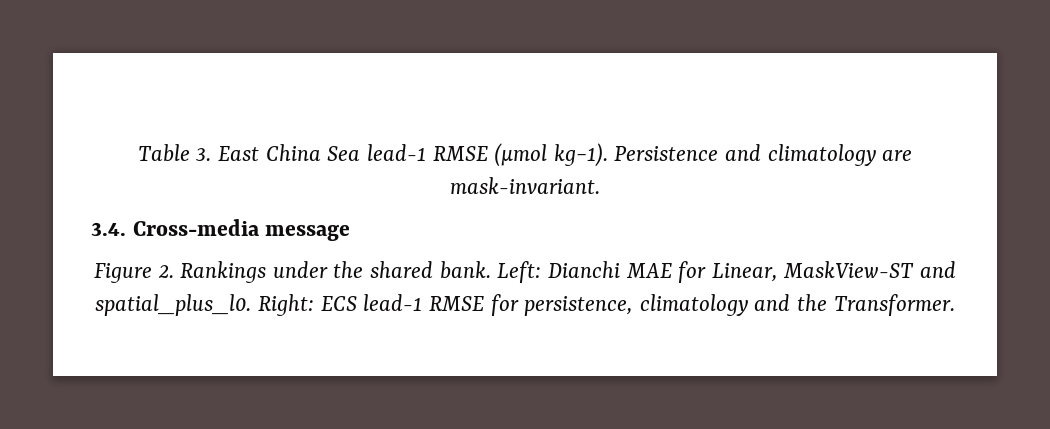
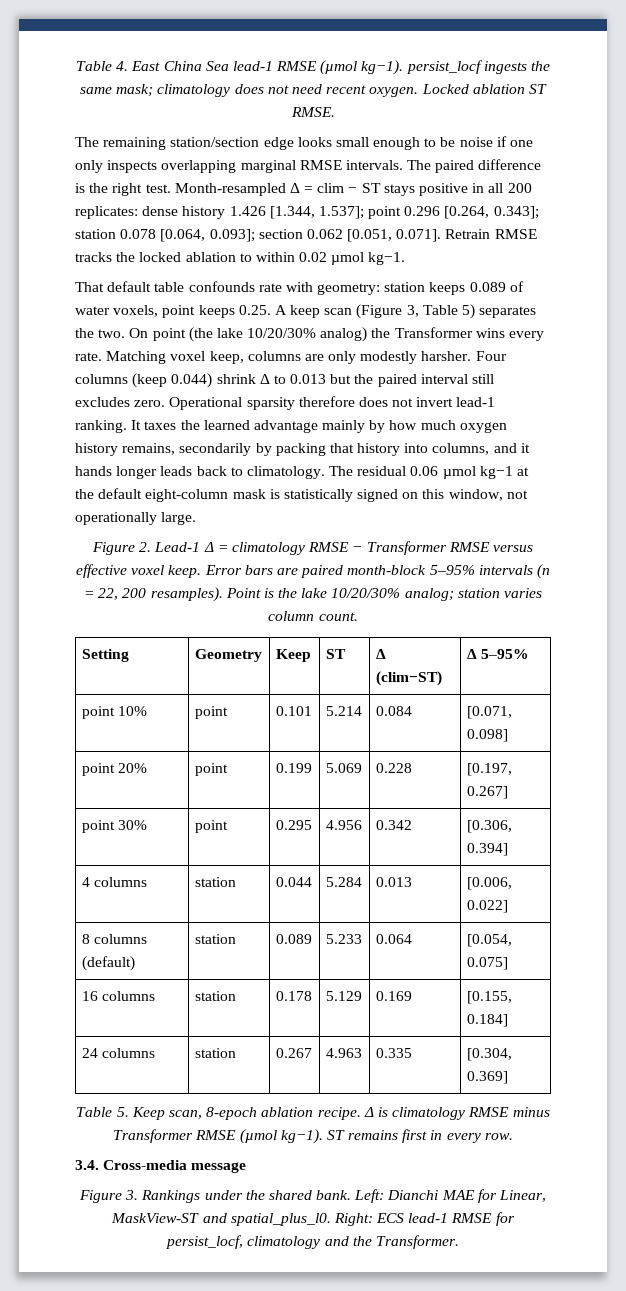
[137,144,212,162] Table 3. -> [75,61,129,71] Table 4.
[614,144,913,166] [450,177,600,194] Persistence and climatology are mask-invariant. -> [406,60,551,74] [80,84,547,97] [290,107,335,117] [75,136,534,150] [75,159,542,173] [75,183,532,196] [75,206,539,219] [75,229,537,242] [75,252,406,265] [75,281,524,295] [75,304,537,319] [75,327,545,342] [75,351,507,364] [75,373,495,388] [75,396,496,410] [75,420,507,433] [75,443,530,456] [75,466,530,479] [75,488,528,502] [75,512,197,525] [92,541,533,555] [76,564,550,579] [83,587,543,602] [268,611,358,621] [81,649,129,662] [194,649,262,662] [275,649,311,662] [325,649,346,659] [375,649,386,659] [375,671,442,686] [466,649,529,659] [81,706,147,719] [194,706,228,719] [275,706,312,716] [325,706,362,716] [375,706,412,716] [466,706,512,719] [466,729,508,742] [81,763,147,776] [194,763,228,776] [275,763,312,773] [325,763,362,773] [375,763,412,773] [466,763,512,776] [466,786,508,799] [81,820,147,833] [194,820,228,833] [275,820,312,830] [325,820,362,830] [375,820,412,830] [466,820,512,833] [466,843,508,856] [81,877,147,887] [194,877,236,887] [275,877,312,887] [325,877,362,887] [375,877,412,887] [466,877,512,890] [466,900,508,913] [81,934,147,944] [81,956,135,971] [194,934,236,944] [275,934,312,944] [325,934,362,944] [375,934,412,944] [466,934,512,947] [466,957,508,970] [81,991,155,1001] [194,991,236,1001] [275,991,312,1001] [325,991,362,1001] [375,991,412,1001] [466,991,512,1004] [466,1014,508,1027] [81,1048,155,1058] [194,1048,236,1058] [275,1048,312,1058] [325,1048,362,1058] [375,1048,412,1058] [466,1048,512,1061] [466,1071,508,1084] [76,1107,550,1120] [113,1129,513,1144] persist_locf ingests the same mask; climatology does not need recent oxygen. Locked ablation ST RMSE. // The remaining station/section edge looks small enough to be noise if one only inspects overlapping marginal RMSE intervals. The paired difference is the right test. Month-resampled Δ = clim − ST stays positive in all 200 replicates: dense history 1.426 [1.344, 1.537]; point 0.296 [0.264, 0.343]; station 0.078 [0.064, 0.093]; section 0.062 [0.051, 0.071]. Retrain RMSE tracks the locked ablation to within 0.02 µmol kg−1. // That default table confounds rate with geometry: station keeps 0.089 of water voxels, point keeps 0.25. A keep scan (Figure 3, Table 5) separates the two. On point (the lake 10/20/30% analog) the Transformer wins every rate. Matching voxel keep, columns are only modestly harsher. Four columns (keep 0.044) shrink Δ to 0.013 but the paired interval still excludes zero. Operational sparsity therefore does not invert lead-1 ranking. It taxes the learned advantage mainly by how much oxygen history remains, secondarily by packing that history into columns, and it hands longer leads back to climatology. The residual 0.06 µmol kg−1 at the default eight-column mask is statistically signed on this window, not operationally large. // Figure 2. Lead-1 Δ = climatology RMSE − Transformer RMSE versus effective voxel keep. Error bars are paired month-block 5–95% intervals (n = 22, 200 resamples). Point is the lake 10/20/30% analog; station varies column count. // Setting | Geometry | Keep | ST | Δ (clim−ST) | Δ 5–95% // point 10% | point | 0.101 | 5.214 | 0.084 | [0.071, 0.098] // point 20% | point | 0.199 | 5.069 | 0.228 | [0.197, 0.267] // point 30% | point | 0.295 | 4.956 | 0.342 | [0.306, 0.394] // 4 columns | station | 0.044 | 5.284 | 0.013 | [0.006, 0.022] // 8 columns (default) | station | 0.089 | 5.233 | 0.064 | [0.054, 0.075] // 16 columns | station | 0.178 | 5.129 | 0.169 | [0.155, 0.184] // 24 columns | station | 0.267 | 4.963 | 0.335 | [0.304, 0.369] // Table 5. Keep scan, 8-epoch ablation recipe. Δ is climatology RMSE minus Transformer RMSE (µmol kg−1). ST remains first in every row.
[157,265,174,278] 2. -> [125,1190,139,1200] 3.
[524,296,634,316] persistence, -> [166,1235,244,1249] persist_locf,

